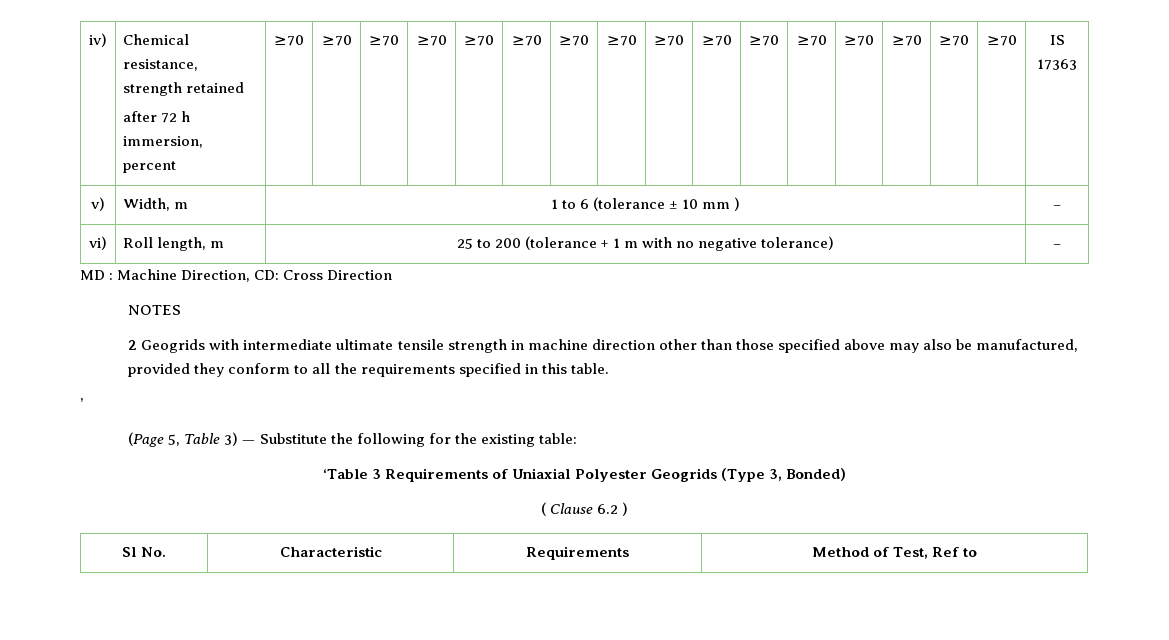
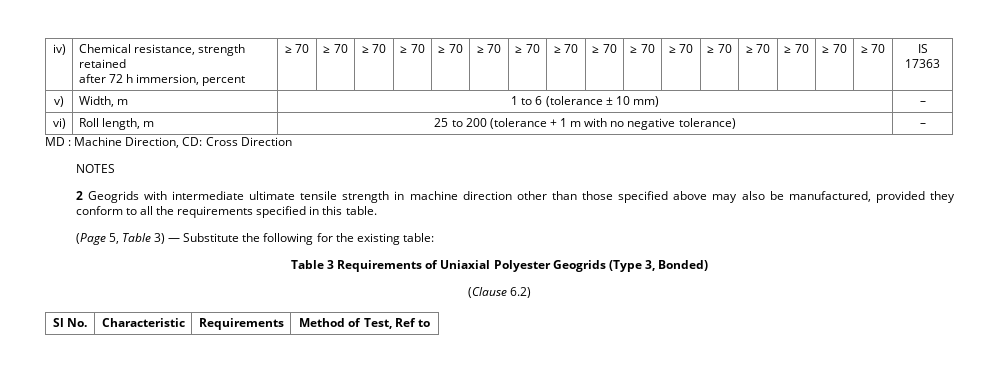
[274,35,304,46] [321,35,352,46] [369,35,399,46] [416,35,447,46] [464,35,494,46] [511,35,542,46] [559,35,589,46] [606,35,637,46] [654,35,684,46] [701,35,732,46] [749,35,779,46] [796,35,827,46] [844,35,874,46] [891,35,922,46] [939,35,969,46] [986,35,1017,46] ≥70 | ≥70 | ≥70 | ≥70 | ≥70 | ≥70 | ≥70 | ≥70 | ≥70 | ≥70 | ≥70 | ≥70 | ≥70 | ≥70 | ≥70 | ≥70 -> [284,44,310,53] [323,44,348,53] [361,44,387,53] [400,44,425,53] [438,44,463,53] [476,44,502,53] [515,44,540,53] [553,44,579,53] [592,44,617,53] [630,44,655,53] [668,44,694,53] [707,44,732,53] [745,44,771,53] [784,44,809,53] [822,44,847,53] [860,44,886,53] ≥ 70 | ≥ 70 | ≥ 70 | ≥ 70 | ≥ 70 | ≥ 70 | ≥ 70 | ≥ 70 | ≥ 70 | ≥ 70 | ≥ 70 | ≥ 70 | ≥ 70 | ≥ 70 | ≥ 70 | ≥ 70
[702,197,741,211] mm ) -> [632,96,659,107] mm)
[80,398,83,409] // ’ -> (377, 210) none
[323,469,369,479] ‘Table -> [291,260,325,269] Table
[540,502,629,516] ( Clause 6.2 ) -> [467,287,532,298] (Clause 6.2)

